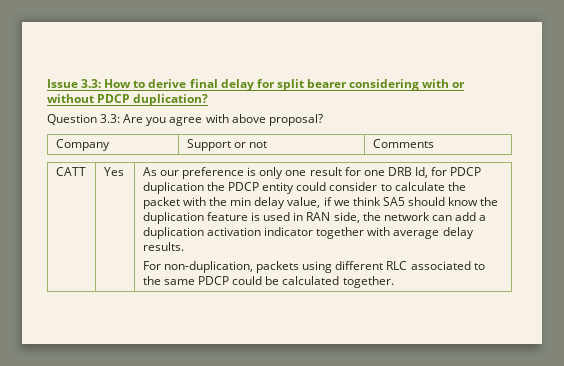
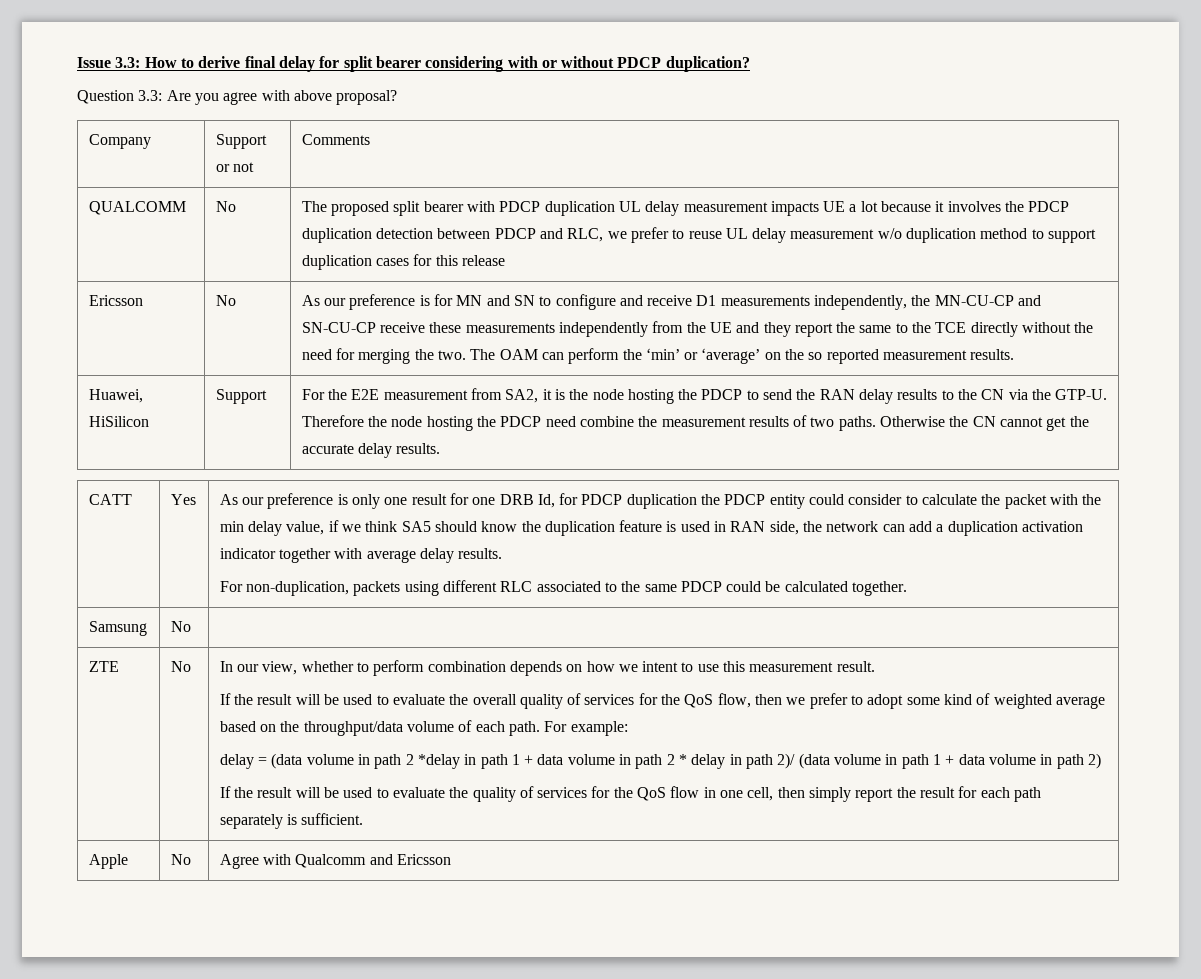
(434, 143) none -> [88,201,186,215] [215,201,236,212] [301,201,1070,216] [301,227,1097,243] [301,254,505,270] [88,295,143,306] [215,295,236,306] [301,294,1042,310] [301,321,1094,337] [301,348,1015,364] [88,389,143,403] [88,416,149,427] [215,389,267,404] [301,388,1108,404] [301,415,1089,431] [301,443,441,458] // QUALCOMM | No | The proposed split bearer with PDCP duplication UL delay measurement impacts UE a lot because it involves the PDCP duplication detection between PDCP and RLC, we prefer to reuse UL delay measurement w/o duplication method to support duplication cases for this release // Ericsson | No | As our preference is for MN and SN to configure and receive D1 measurements independently, the MN-CU-CP and SN-CU-CP receive these measurements independently from the UE and they report the same to the TCE directly without the need for merging the two. The OAM can perform the ‘min’ or ‘average’ on the so reported measurement results. // Huawei, HiSilicon | Support | For the E2E measurement from SA2, it is the node hosting the PDCP to send the RAN delay results to the CN via the GTP-U. Therefore the node hosting the PDCP need combine the measurement results of two paths. Otherwise the CN cannot get the accurate delay results.
(394, 282) none -> [88,621,147,636] [170,621,191,632] [88,661,119,672] [170,661,191,672] [219,660,875,676] [219,693,1105,709] [219,720,628,736] [219,753,1101,769] [219,786,1041,802] [219,813,364,829] [88,854,128,869] [170,854,191,865] [219,854,451,869] // Samsung | No | // ZTE | No | In our view, whether to perform combination depends on how we intent to use this measurement result. // If the result will be used to evaluate the overall quality of services for the QoS flow, then we prefer to adopt some kind of weighted average based on the throughput/data volume of each path. For example: // delay = (data volume in path 2 *delay in path 1 + data volume in path 2 * delay in path 2)/ (data volume in path 1 + data volume in path 2) // If the result will be used to evaluate the quality of services for the QoS flow in one cell, then simply report the result for each path separately is sufficient. // Apple | No | Agree with Qualcomm and Ericsson

